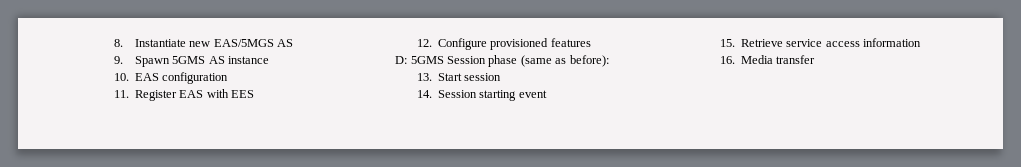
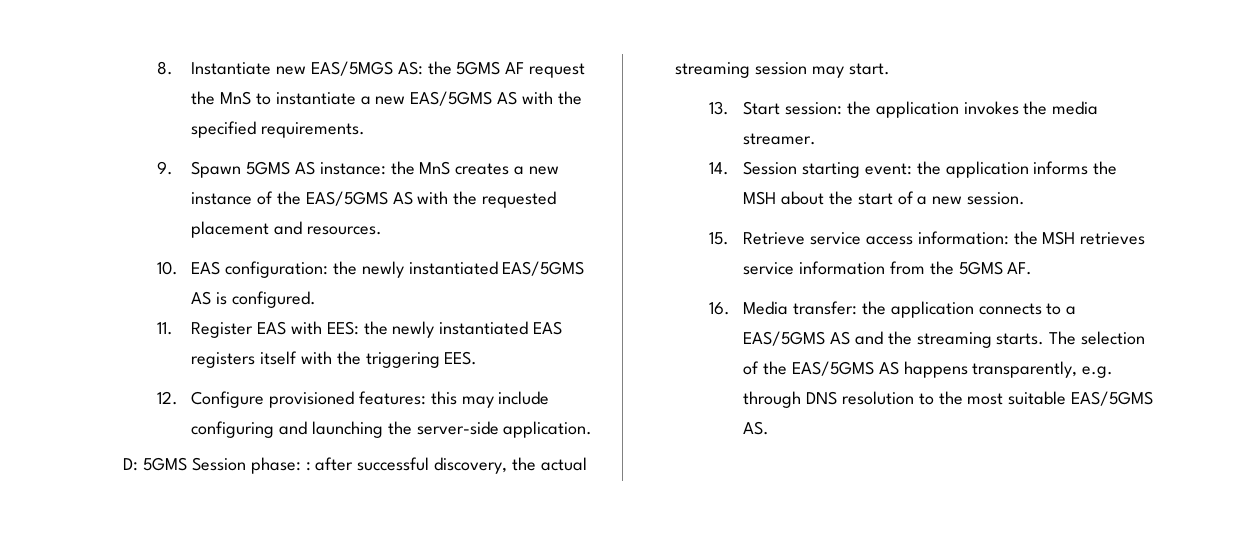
[276,39,293,47] [113,56,269,67] [113,72,229,84] [113,89,254,101] [416,38,591,50] [395,55,609,67] [416,73,502,81] [416,90,547,101] [719,38,921,47] [719,55,816,64] AS // 9. Spawn 5GMS AS instance // 10. EAS configuration // 11. Register EAS with EES // 12. Configure provisioned features // D: 5GMS Session phase (same as before): // 13. Start session // 14. Session starting event // 15. Retrieve service access information // 16. Media transfer -> [397,61,586,78] [191,91,582,106] [191,121,366,138] [157,161,560,178] [191,191,557,208] [191,221,382,238] [157,261,585,278] [191,291,316,308] [157,321,563,338] [191,351,478,368] [157,391,550,408] [191,421,593,438] [123,457,587,474] [675,62,890,78] [709,101,1099,118] [743,133,817,145] [709,161,1118,178] [743,191,1026,205] [709,231,1146,245] [743,261,1033,275] [709,301,1077,318] [743,331,1146,348] [743,361,1114,378] [743,391,1154,408] [743,421,770,435] AS: the 5GMS AF request the MnS to instantiate a new EAS/5GMS AS with the specified requirements. // 9. Spawn 5GMS AS instance: the MnS creates a new instance of the EAS/5GMS AS with the requested placement and resources. // 10. EAS configuration: the newly instantiated EAS/5GMS AS is configured. // 11. Register EAS with EES: the newly instantiated EAS registers itself with the triggering EES. // 12. Configure provisioned features: this may include configuring and launching the server-side application. // D: 5GMS Session phase: : after successful discovery, the actual streaming session may start. // 13. Start session: the application invokes the media streamer. // 14. Session starting event: the application informs the MSH about the start of a new session. // 15. Retrieve service access information: the MSH retrieves service information from the 5GMS AF. // 16. Media transfer: the application connects to a EAS/5GMS AS and the streaming starts. The selection of the EAS/5GMS AS happens transparently, e.g. through DNS resolution to the most suitable EAS/5GMS AS.

